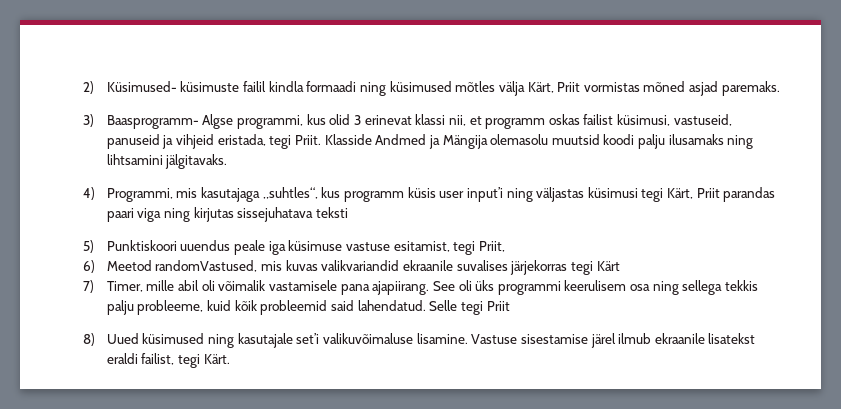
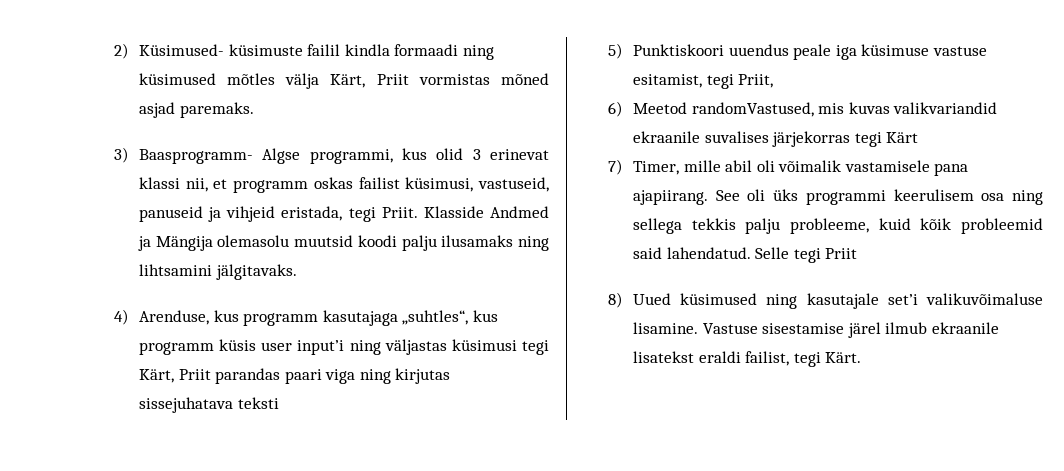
[106,188,198,202] Programmi, mis -> [138,310,319,326] Arenduse, kus programm

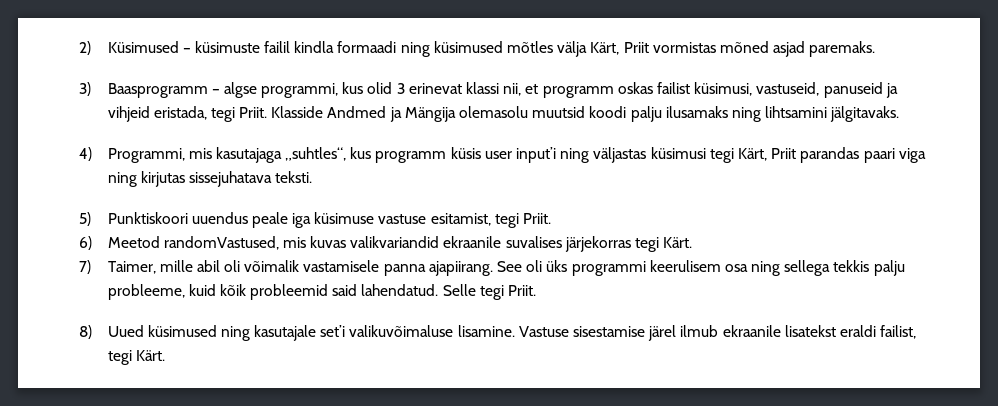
[138,44,224,56] Küsimused- -> [107,41,191,53] Küsimused –
[138,148,301,164] Baasprogramm- Algse -> [107,82,257,98] Baasprogramm – algse
[138,310,319,326] Arenduse, kus programm -> [107,148,212,163] Programmi, mis
[237,397,279,409] teksti -> [275,171,313,183] teksti.
[738,74,774,88] Priit, -> [523,213,552,224] Priit.
[886,132,919,143] Kärt -> [663,237,693,248] Kärt.
[632,161,679,175] Timer, -> [107,261,156,274] Taimer,
[934,163,969,176] pana -> [383,264,426,276] panna
[825,248,858,259] Priit -> [508,285,537,296] Priit.

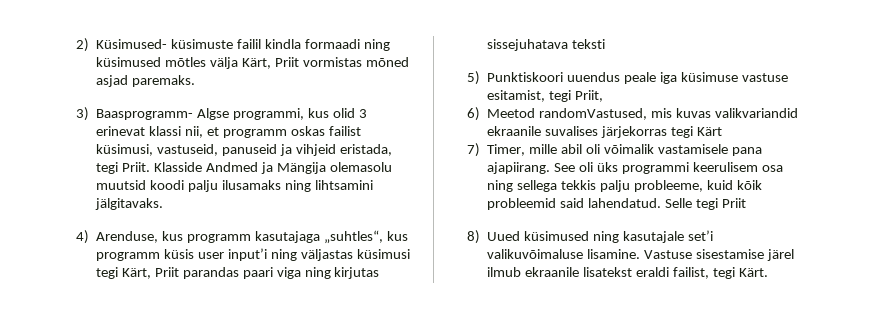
[107,41,191,53] Küsimused – -> [96,39,168,49] Küsimused-
[107,82,257,98] Baasprogramm – algse -> [96,108,229,120] Baasprogramm- Algse
[107,148,212,163] Programmi, mis -> [96,231,251,243] Arenduse, kus programm
[275,171,313,183] teksti. -> [571,39,605,49] teksti
[523,213,552,224] Priit. -> [574,90,603,102] Priit,
[663,237,693,248] Kärt. -> [696,127,722,136] Kärt
[107,261,156,274] Taimer, -> [487,144,526,156] Timer,
[383,264,426,276] panna -> [731,147,762,156] pana
[508,285,537,296] Priit. -> [721,198,746,208] Priit

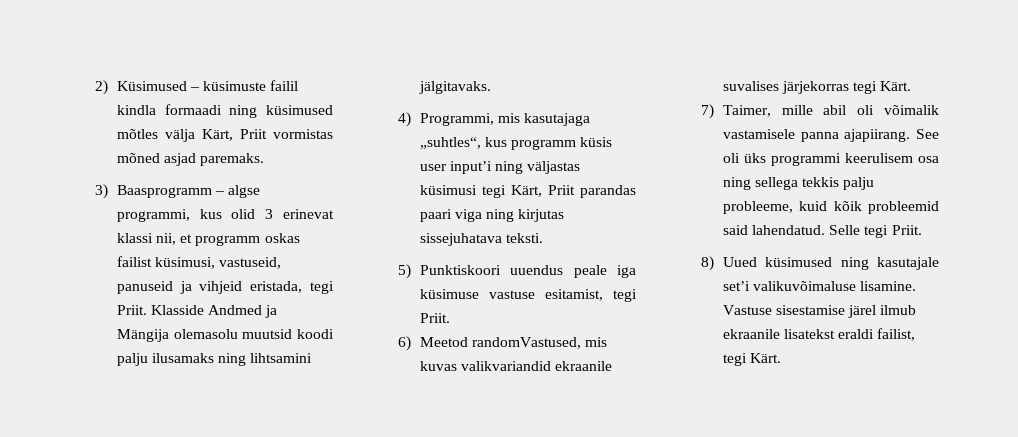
[96,39,168,49] Küsimused- -> [116,81,200,91] Küsimused –
[96,108,229,120] Baasprogramm- Algse -> [116,185,261,198] Baasprogramm – algse
[96,231,251,243] Arenduse, kus programm -> [419,113,521,126] Programmi, mis
[571,39,605,49] teksti -> [506,233,544,243] teksti.
[574,90,603,102] Priit, -> [419,313,450,323] Priit.
[696,127,722,136] Kärt -> [880,81,912,91] Kärt.
[487,144,526,156] Timer, -> [722,105,771,117] Taimer,
[731,147,762,156] pana -> [800,132,839,142] panna
[721,198,746,208] Priit -> [891,225,922,235] Priit.

